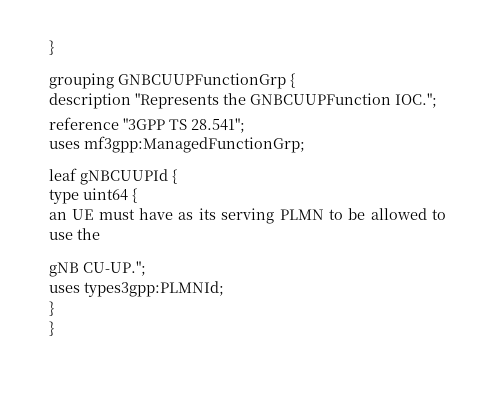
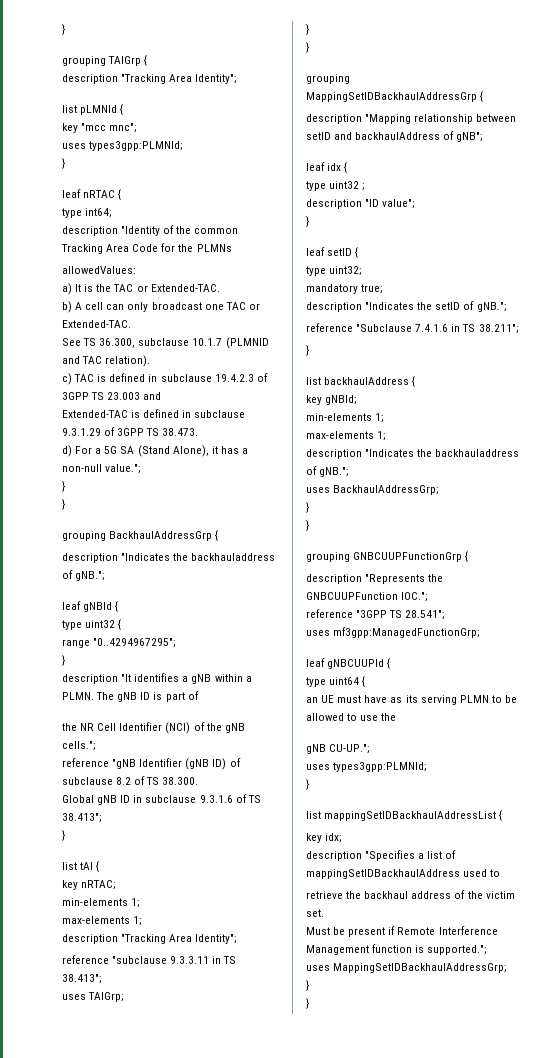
[49,40,54,55] } -> [62,24,65,35] [62,55,148,66] [62,74,238,84] [62,104,124,115] [62,123,138,133] [62,141,184,151] [62,158,65,169] [62,189,122,200] [62,208,113,218] [62,225,239,236] [61,243,232,254] [62,266,136,274] [62,283,220,295] [62,301,260,313] [62,320,131,328] [62,337,269,349] [62,355,151,367] [62,373,268,385] [62,392,162,400] [62,409,246,418] [62,427,199,436] [62,445,248,457] [62,464,142,474] [62,481,65,492] [62,499,65,510] [62,530,219,541] [62,553,276,563] [62,570,106,581] [62,601,119,612] [62,619,122,630] [62,638,177,648] [62,655,65,666] [62,673,252,684] [62,691,199,702] [62,722,245,734] [62,741,96,751] [62,758,241,770] [62,776,199,785] [62,794,261,805] [62,813,102,823] [62,830,65,841] [62,861,100,872] [62,880,117,890] [62,898,141,908] [62,916,143,926] [62,934,238,944] [62,955,237,964] [62,974,102,984] [62,992,125,1002] [306,24,309,35] [306,42,309,53] [306,74,350,84] [306,91,484,102] [306,114,517,124] [306,131,484,142] [306,162,348,173] [306,181,366,191] [306,199,416,209] [306,216,309,227] [306,247,359,258] [306,266,363,276] [306,284,384,294] [306,301,507,312] [306,323,519,334] [306,345,309,356] [306,376,416,387] [306,395,358,405] [306,413,385,423] [306,431,387,441] [306,449,520,459] [306,466,350,477] [306,485,440,495] [306,502,309,513] [306,520,309,531] } // grouping TAIGrp { // description "Tracking Area Identity"; // list pLMNId { // key "mcc mnc"; // uses types3gpp:PLMNId; // } // leaf nRTAC { // type int64; // description "Identity of the common Tracking Area Code for the PLMNs // allowedValues: // a) It is the TAC or Extended-TAC. // b) A cell can only broadcast one TAC or Extended-TAC. // See TS 36.300, subclause 10.1.7 (PLMNID and TAC relation). // c) TAC is defined in subclause 19.4.2.3 of 3GPP TS 23.003 and // Extended-TAC is defined in subclause 9.3.1.29 of 3GPP TS 38.473. // d) For a 5G SA (Stand Alone), it has a non-null value."; // } // } // grouping BackhaulAddressGrp { // description "Indicates the backhauladdress of gNB."; // leaf gNBId { // type uint32 { // range "0..4294967295"; // } // description "It identifies a gNB within a PLMN. The gNB ID is part of // the NR Cell Identifier (NCI) of the gNB cells."; // reference "gNB Identifier (gNB ID) of subclause 8.2 of TS 38.300. // Global gNB ID in subclause 9.3.1.6 of TS 38.413"; // } // list tAI { // key nRTAC; // min-elements 1; // max-elements 1; // description "Tracking Area Identity"; // reference "subclause 9.3.3.11 in TS 38.413"; // uses TAIGrp; // } // } // grouping MappingSetIDBackhaulAddressGrp { // description "Mapping relationship between setID and backhaulAddress of gNB"; // leaf idx { // type uint32 ; // description "ID value"; // } // leaf setID { // type uint32; // mandatory true; // description "Indicates the setID of gNB."; // reference "Subclause 7.4.1.6 in TS 38.211"; // } // list backhaulAddress { // key gNBId; // min-elements 1; // max-elements 1; // description "Indicates the backhauladdress of gNB."; // uses BackhaulAddressGrp; // } // }
[49,321,54,336] // } -> [306,810,503,821] [306,833,343,843] [306,850,457,861] [306,869,501,879] [306,890,515,899] [306,909,324,917] [306,926,498,937] [306,944,488,955] [306,963,508,973] [306,980,309,991] [306,998,309,1009] // list mappingSetIDBackhaulAddressList { // key idx; // description "Specifies a list of mappingSetIDBackhaulAddress used to // retrieve the backhaul address of the victim set. // Must be present if Remote Interference Management function is supported."; // uses MappingSetIDBackhaulAddressGrp; // } // }

